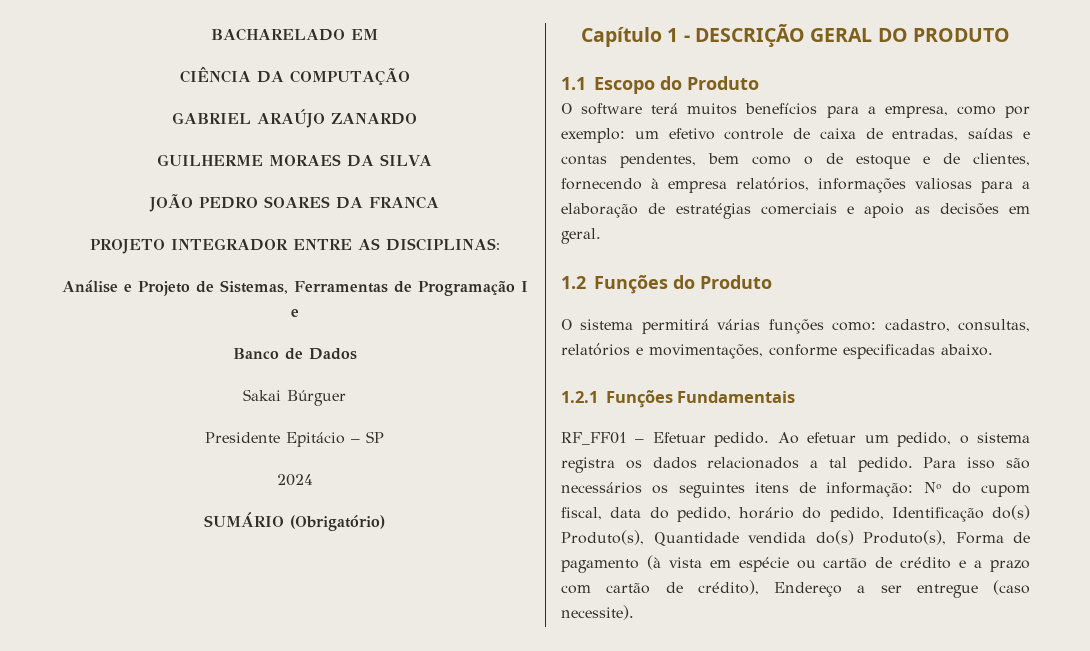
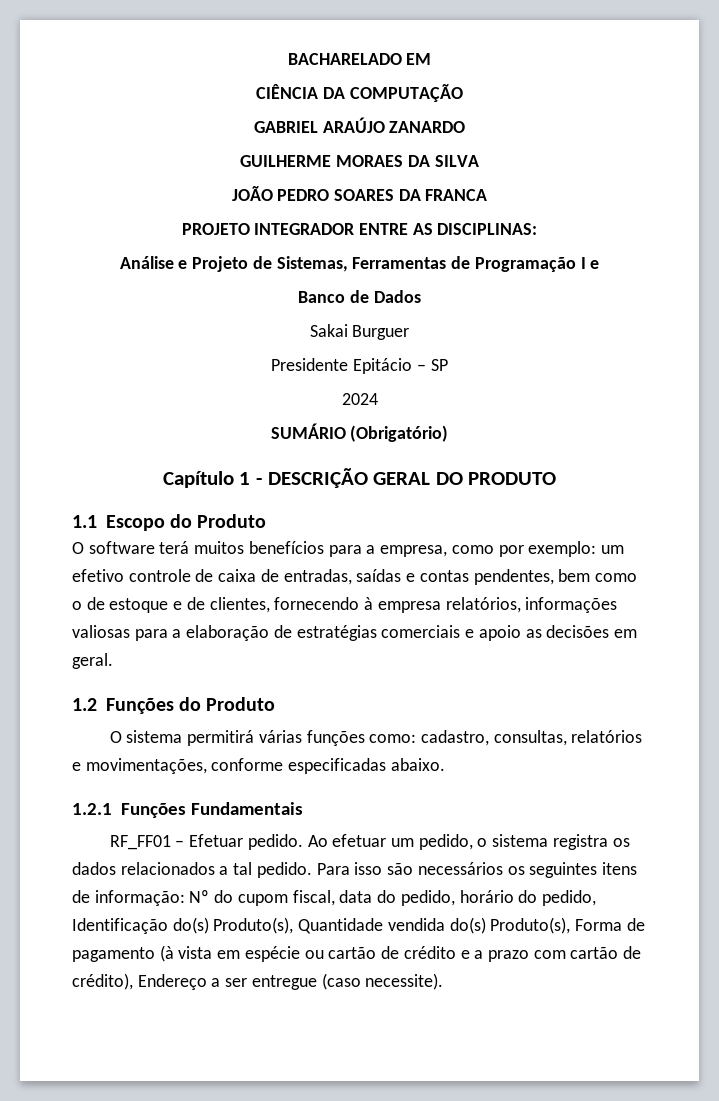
[287,390,346,406] Búrguer -> [352,325,410,340] Burguer

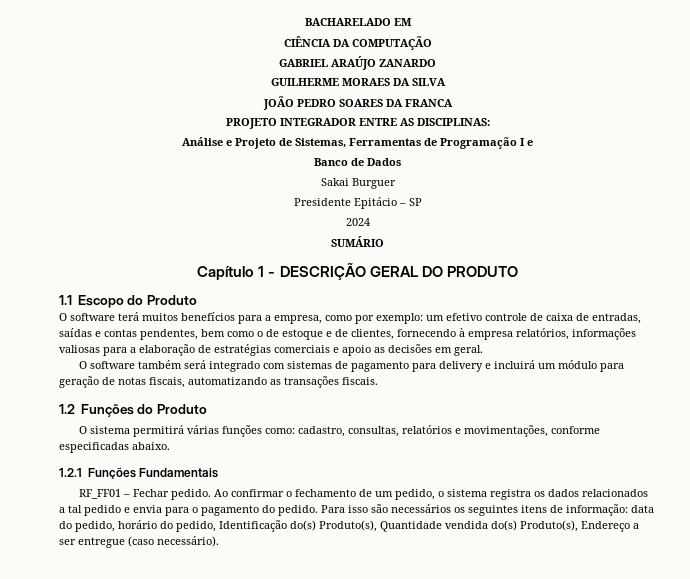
[350,425,449,442] (Obrigatório) -> (384, 241) none
(113, 661) none -> [78,360,624,372] [59,376,378,388] // O software também será integrado com sistemas de pagamento para delivery e incluirá um módulo para geração de notas fiscais, automatizando as transações fiscais.
[189,834,244,847] Efetuar -> [132,489,169,497] Fechar
[332,834,387,847] efetuar -> [230,489,372,497] confirmar o fechamento de
(253, 868) none -> [84,505,275,516] pedido e envia para o pagamento do
[189,890,335,906] Nº do cupom fiscal, -> (628, 510) none
[575,918,645,931] [72,945,642,962] [72,973,133,990] Forma de pagamento (à vista em espécie ou cartão de crédito e a prazo com cartão de crédito), -> (578, 526) none
[365,973,444,990] necessite). -> [157,536,219,547] necessário).

